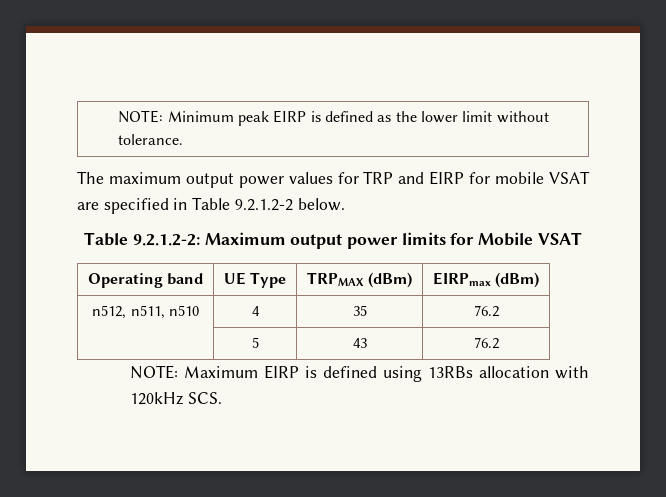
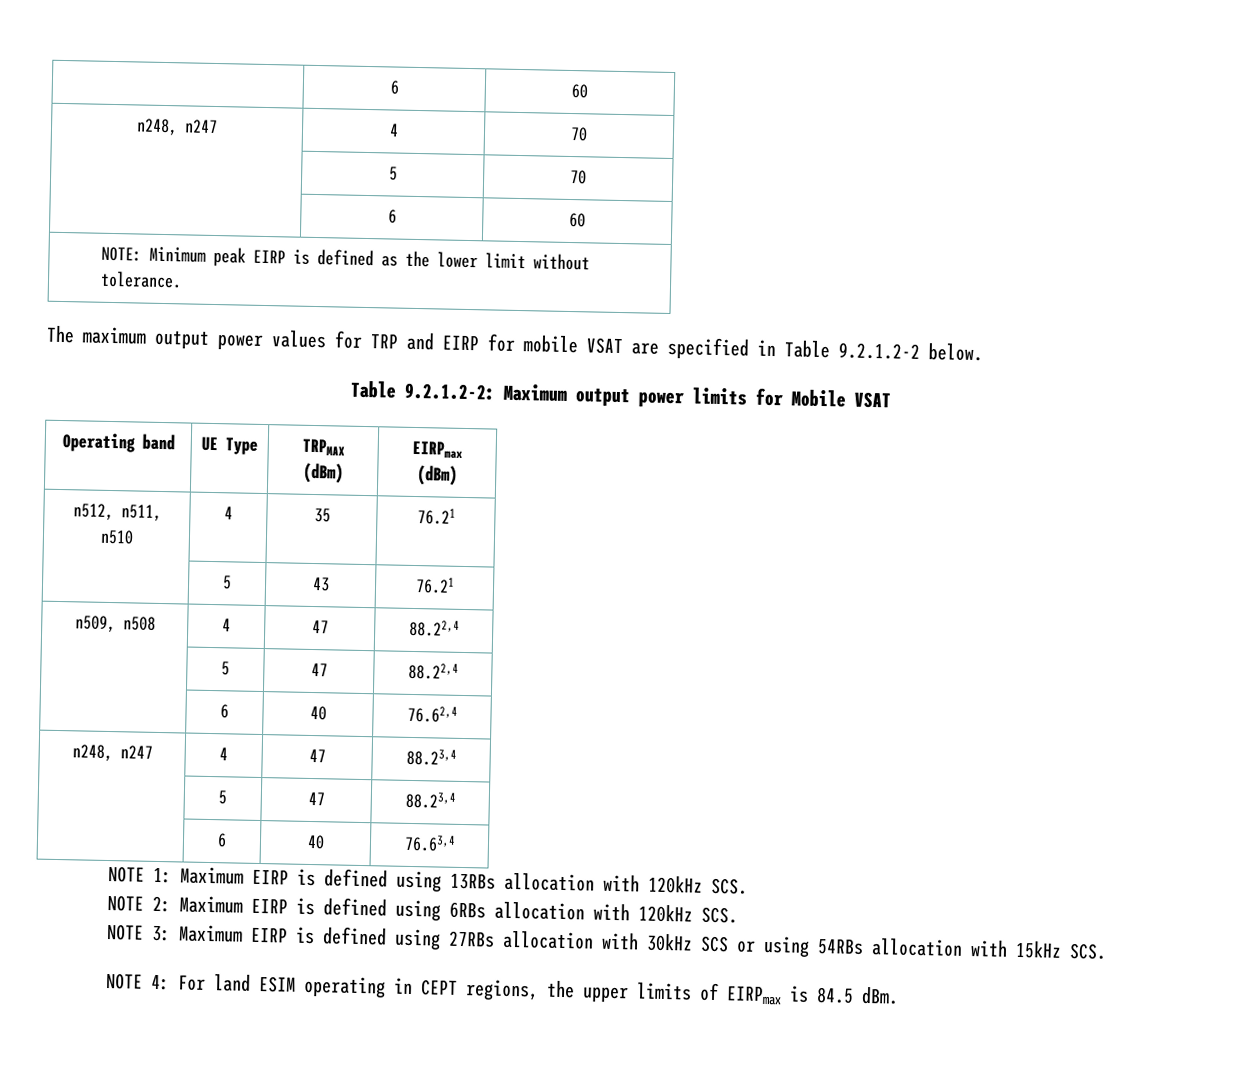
(118, 116) none -> [389,80,400,95] [571,84,588,99] [136,118,218,136] [388,123,399,137] [570,127,588,142] [388,166,398,181] [570,169,587,185] [387,209,397,224] [569,212,586,228] | 6 | 60 // n248, n247 | 4 | 70 // | 5 | 70 // | 6 | 60 //
[473,305,499,317] 76.2 -> [416,508,456,525] 76.21
[473,337,499,349] [130,365,179,379] 76.2 // NOTE: -> [414,577,455,594] [74,615,156,633] [222,618,231,632] [311,619,329,634] [408,619,460,637] [221,661,230,676] [310,662,328,677] [407,662,459,680] [220,704,229,719] [309,705,327,721] [406,705,458,723] [71,744,153,762] [219,747,228,761] [308,748,326,763] [405,748,457,766] [218,790,227,805] [307,791,325,806] [404,791,456,809] [217,833,227,848] [306,834,325,850] [403,834,456,852] [107,866,172,884] 76.21 // n509, n508 | 4 | 47 | 88.22,4 // | 5 | 47 | 88.22,4 // | 6 | 40 | 76.62,4 // n248, n247 | 4 | 47 | 88.23,4 // | 5 | 47 | 88.23,4 // | 6 | 40 | 76.63,4 // NOTE 1:
(222, 398) none -> [106,894,738,924] [106,923,1107,960] [105,972,899,1006] // NOTE 2: Maximum EIRP is defined using 6RBs allocation with 120kHz SCS. // NOTE 3: Maximum EIRP is defined using 27RBs allocation with 30kHz SCS or using 54RBs allocation with 15kHz SCS. // NOTE 4: For land ESIM operating in CEPT regions, the upper limits of EIRPmax is 84.5 dBm.

